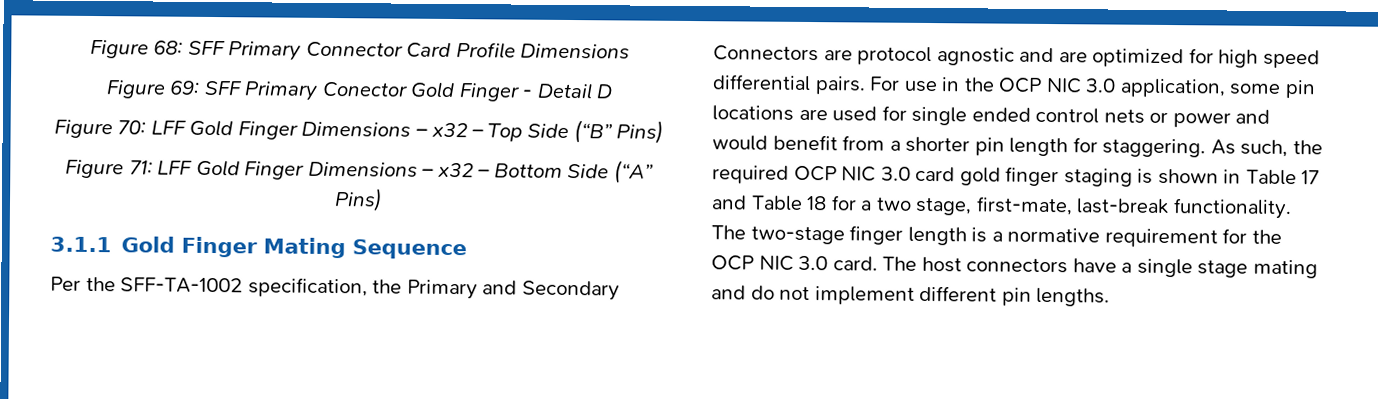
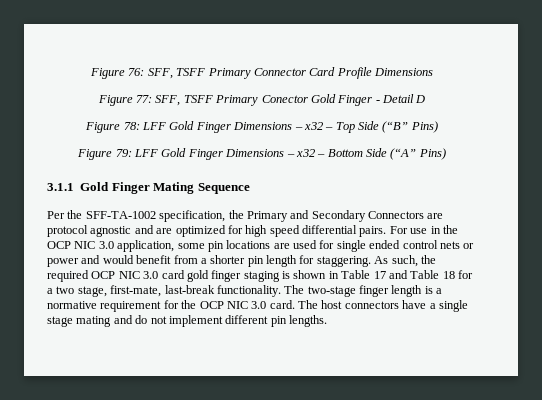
[89,39,226,59] Figure 68: SFF -> [90,68,206,79] Figure 76: SFF, TSFF
[169,80,243,96] 69: SFF -> [136,95,213,106] 77: SFF, TSFF
[117,120,147,135] 70: -> [123,122,140,130] 78:
[128,160,153,175] 71: -> [115,149,132,157] 79:

